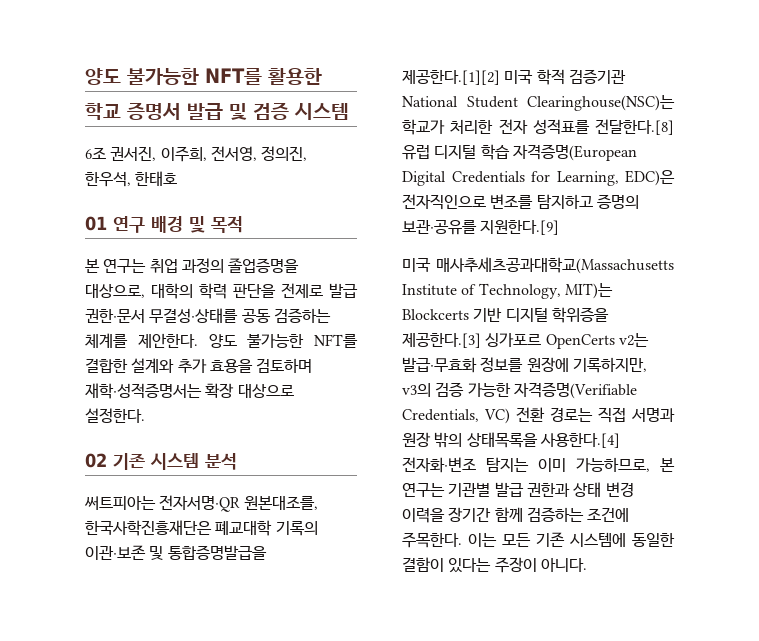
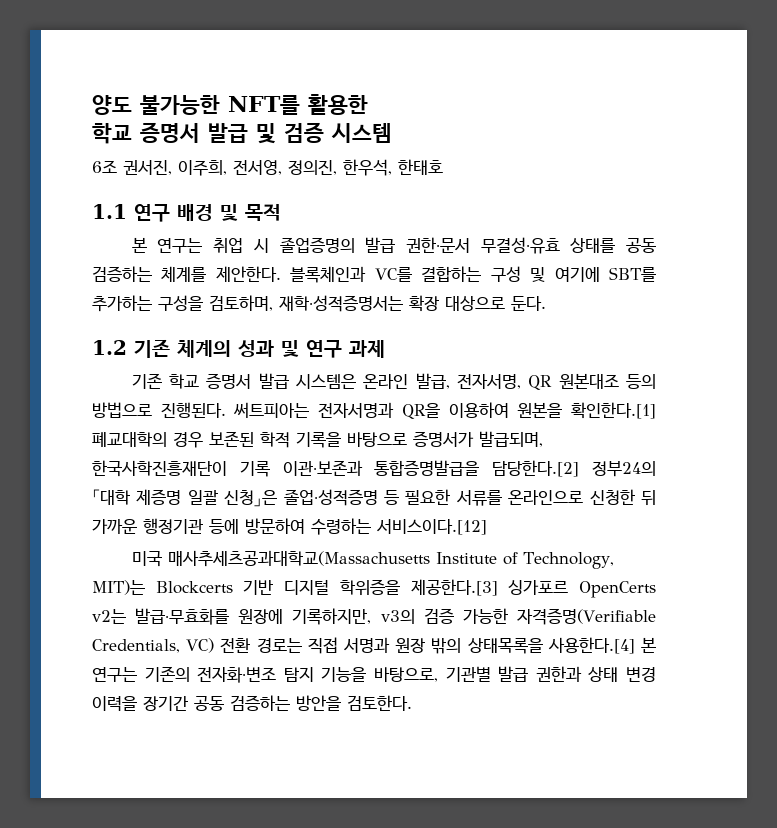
[85,216,107,231] 01 -> [92,204,127,219] 1.1
[181,258,300,273] [85,283,358,299] [85,308,331,323] [85,333,358,348] [85,358,313,373] [85,383,294,399] [85,408,145,423] [85,453,237,470] [84,495,318,512] [85,520,318,536] [85,545,267,560] [402,69,626,85] [402,95,675,111] [402,119,674,135] [402,144,637,161] [402,170,675,186] [402,194,639,210] [402,219,560,235] 과정의 졸업증명을 대상으로, 대학의 학력 판단을 전제로 발급 권한·문서 무결성·상태를 공동 검증하는 체계를 제안한다. 양도 불가능한 NFT를 결합한 설계와 추가 효용을 검토하며 재학·성적증명서는 확장 대상으로 설정한다. // 02 기존 시스템 분석 // 써트피아는 전자서명·QR 원본대조를, 한국사학진흥재단은 폐교대학 기록의 이관·보존 및 통합증명발급을 제공한다.[1][2] 미국 학적 검증기관 National Student Clearinghouse(NSC)는 학교가 처리한 전자 성적표를 전달한다.[8] 유럽 디지털 학습 자격증명(European Digital Credentials for Learning, EDC)은 전자직인으로 변조를 탐지하고 증명의 보관·공유를 지원한다.[9] -> [253,237,657,254] [92,266,657,283] [92,295,546,312] [92,339,385,358] [131,373,657,390] [92,402,656,419] [92,431,543,448] [92,460,656,477] [92,489,656,507] [92,518,487,535] 시 졸업증명의 발급 권한·문서 무결성·유효 상태를 공동 검증하는 체계를 제안한다. 블록체인과 VC를 결합하는 구성 및 여기에 SBT를 추가하는 구성을 검토하며, 재학·성적증명서는 확장 대상으로 둔다. // 1.2 기존 체계의 성과 및 연구 과제 // 기존 학교 증명서 발급 시스템은 온라인 발급, 전자서명, QR 원본대조 등의 방법으로 진행된다. 써트피아는 전자서명과 QR을 이용하여 원본을 확인한다.[1] 폐교대학의 경우 보존된 학적 기록을 바탕으로 증명서가 발급되며, 한국사학진흥재단이 기록 이관·보존과 통합증명발급을 담당한다.[2] 정부24의「대학 제증명 일괄 신청」은 졸업·성적증명 등 필요한 서류를 온라인으로 신청한 뒤 가까운 행정기관 등에 방문하여 수령하는 서비스이다.[12]
[402,357,524,373] 발급·무효화 정보를 -> [135,608,230,625] 발급·무효화를
[402,457,675,473] [402,483,445,497] 전자화·변조 탐지는 이미 가능하므로, 본 연구는 -> [641,637,656,653] [92,666,438,683] 본 연구는 기존의 전자화·변조 탐지 기능을 바탕으로,
[494,507,630,522] [402,532,675,548] [402,557,587,573] 함께 검증하는 조건에 주목한다. 이는 모든 기존 시스템에 동일한 결함이 있다는 주장이 아니다. -> [194,695,412,711] 공동 검증하는 방안을 검토한다.

